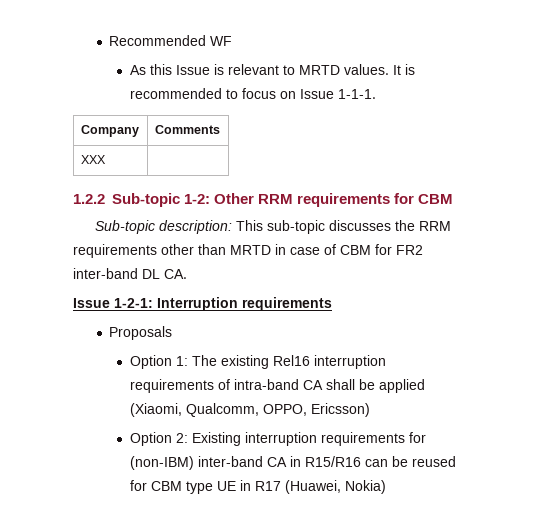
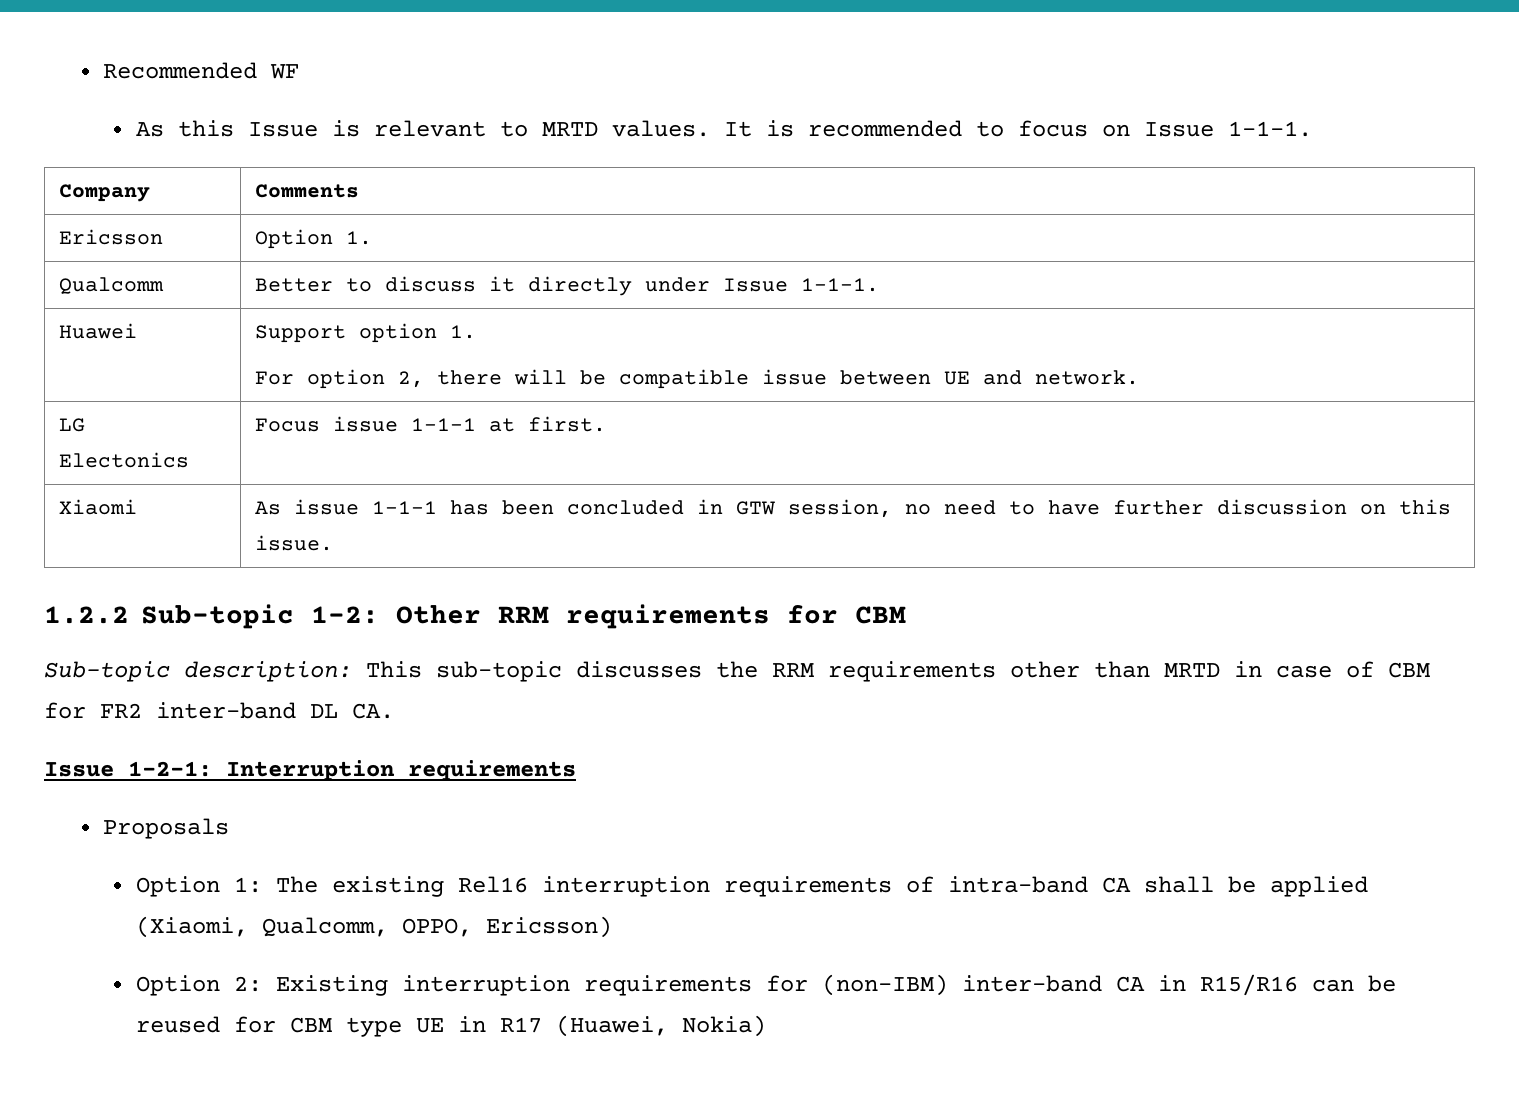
[80,155,106,164] XXX | -> [59,229,164,245] [255,229,373,249] [59,277,165,294] [255,276,880,296] [59,323,138,339] [255,323,477,343] [255,369,1140,389] [59,418,86,432] [59,452,190,468] [255,416,607,432] [59,499,138,515] [255,499,1452,518] [255,535,334,551] Ericsson | Option 1. // Qualcomm | Better to discuss it directly under Issue 1-1-1. // Huawei | Support option 1. // For option 2, there will be compatible issue between UE and network. // LG Electonics | Focus issue 1-1-1 at first. // Xiaomi | As issue 1-1-1 has been concluded in GTW session, no need to have further discussion on this issue.

